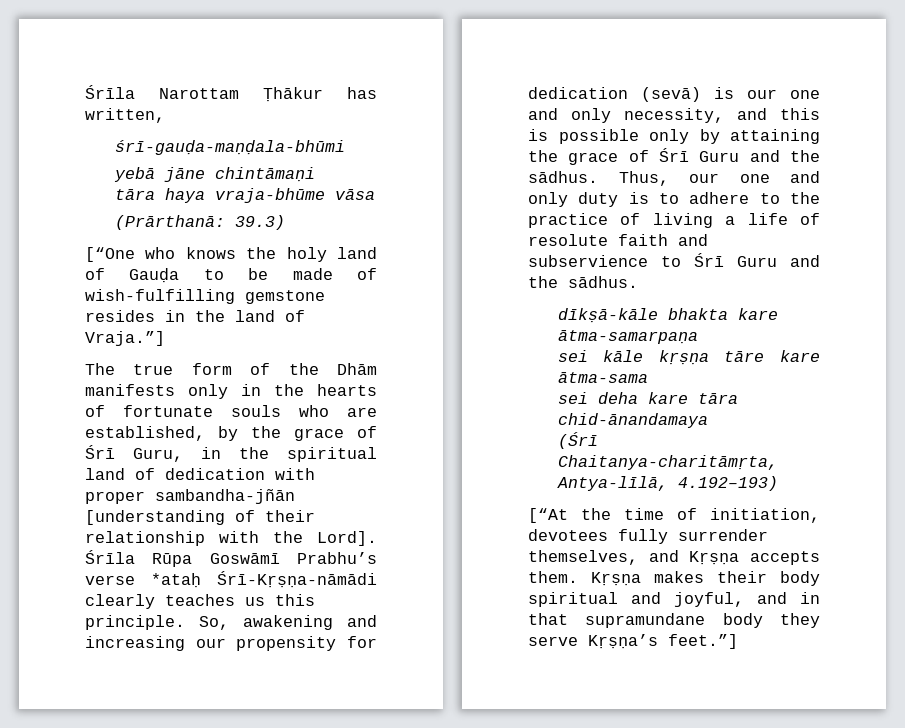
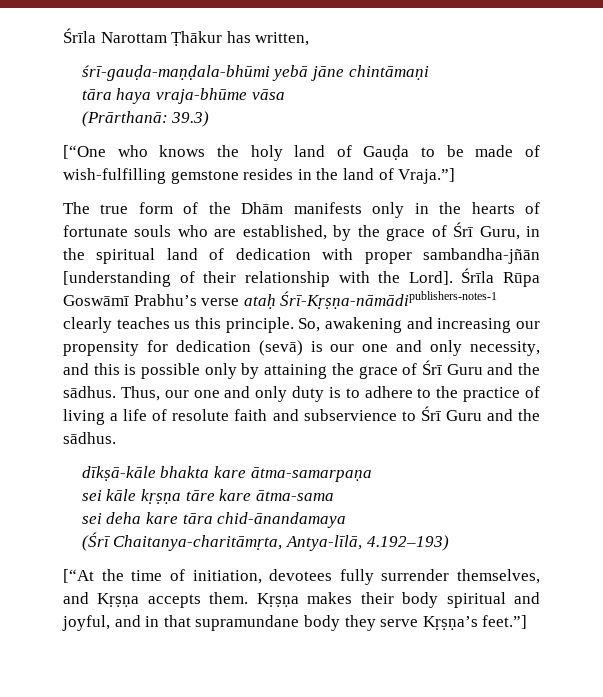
(345, 147) // -> (270, 73) none
[151,571,377,588] *ataḥ Śrī-Kṛṣṇa-nāmādi -> [243,291,498,309] ataḥ Śrī-Kṛṣṇa-nāmādipublishers-notes-1

